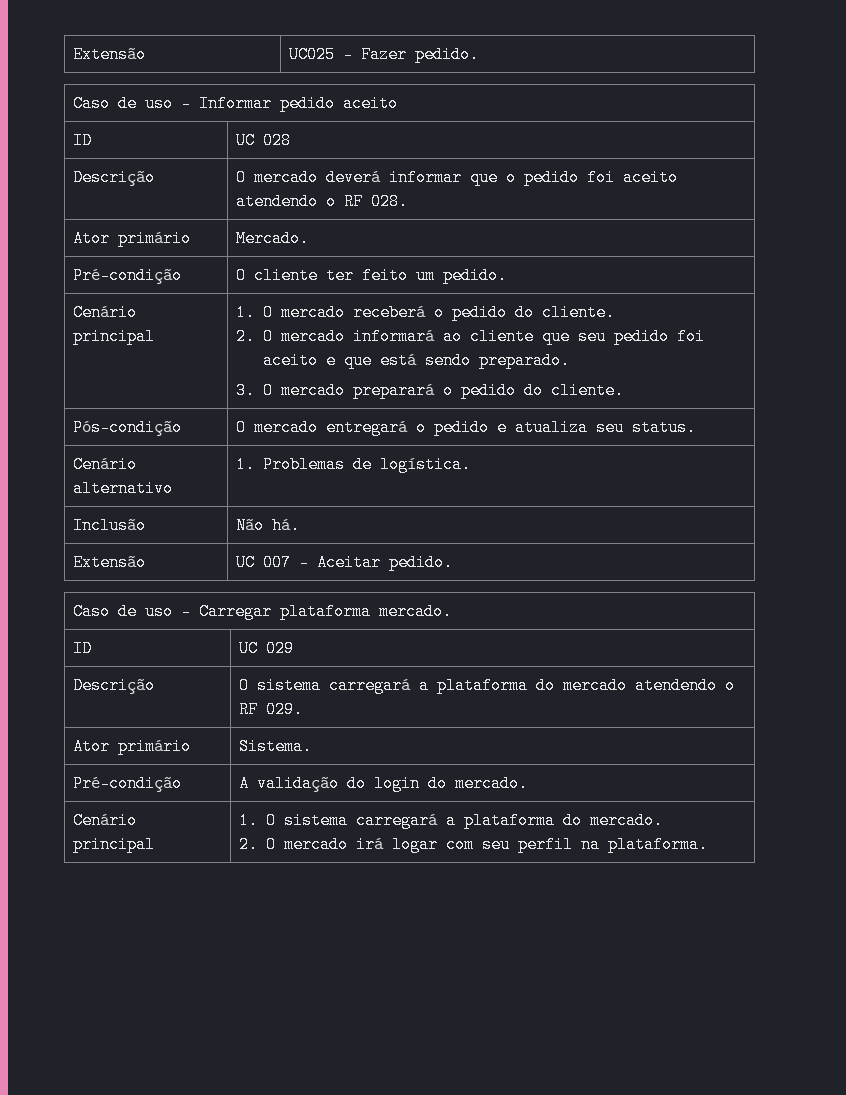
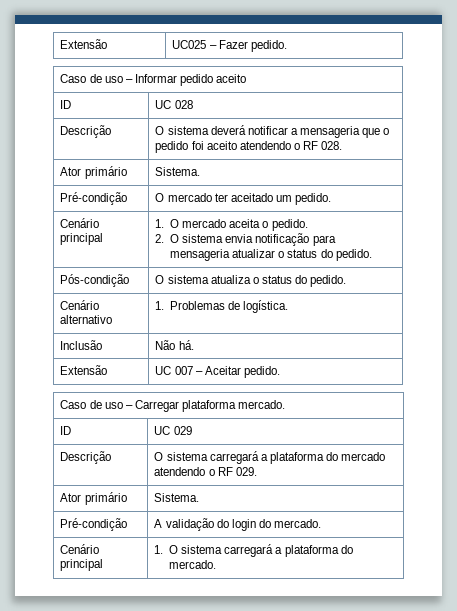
[254,169,463,186] mercado deverá informar -> [167,125,360,138] sistema deverá notificar a mensageria
[236,230,310,247] Mercado. -> [155,167,201,176] Sistema.
[254,267,409,284] cliente ter feito -> [167,193,273,202] mercado ter aceitado
[353,304,616,321] [236,328,706,345] [263,352,571,369] [236,382,625,399] [73,419,183,436] [236,419,697,436] receberá o pedido do cliente. // 2. O mercado informará ao cliente que seu pedido foi aceito e que está sendo preparado. // 3. O mercado preparará o pedido do cliente. // Pós-condição | O mercado entregará o pedido e atualiza seu status. -> [229,219,308,231] [155,233,336,246] [170,249,372,261] [60,274,130,287] [155,275,347,287] aceita o pedido. // 2. O sistema envia notificação para mensageria atualizar o status do pedido. // Pós-condição | O sistema atualiza o status do pedido.
[239,836,709,853] // 2. O mercado irá logar com seu perfil na plataforma. -> (217, 564) none

